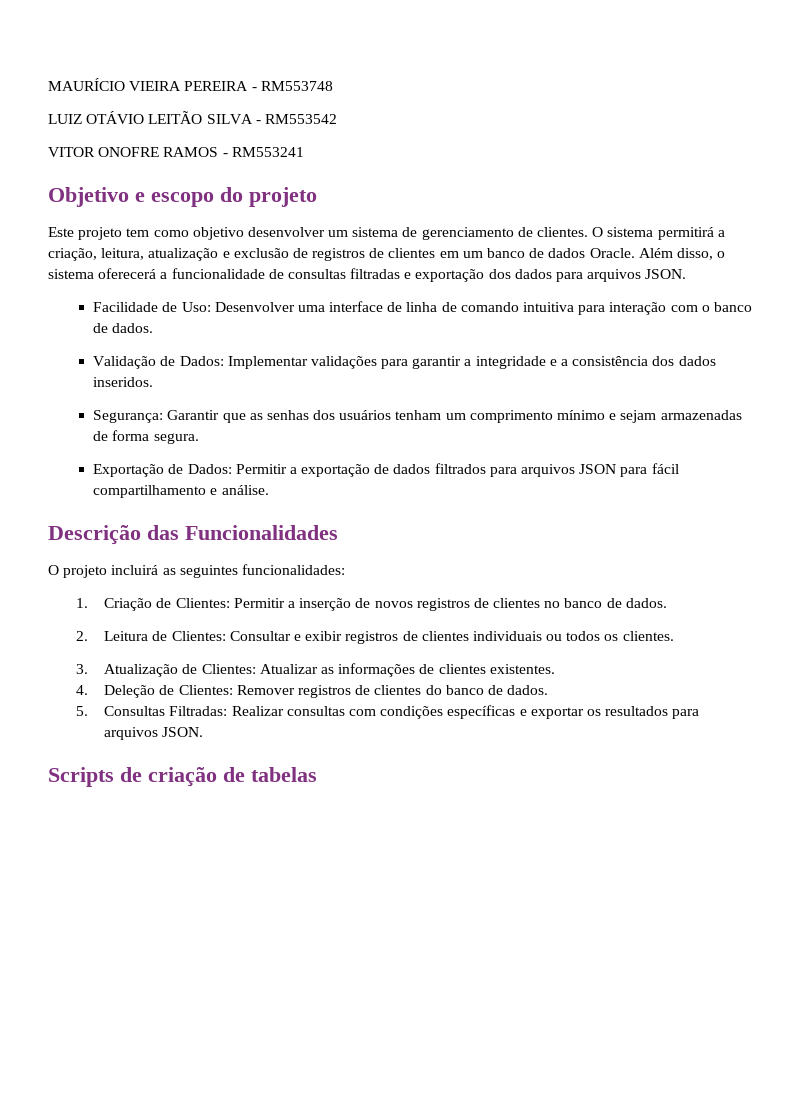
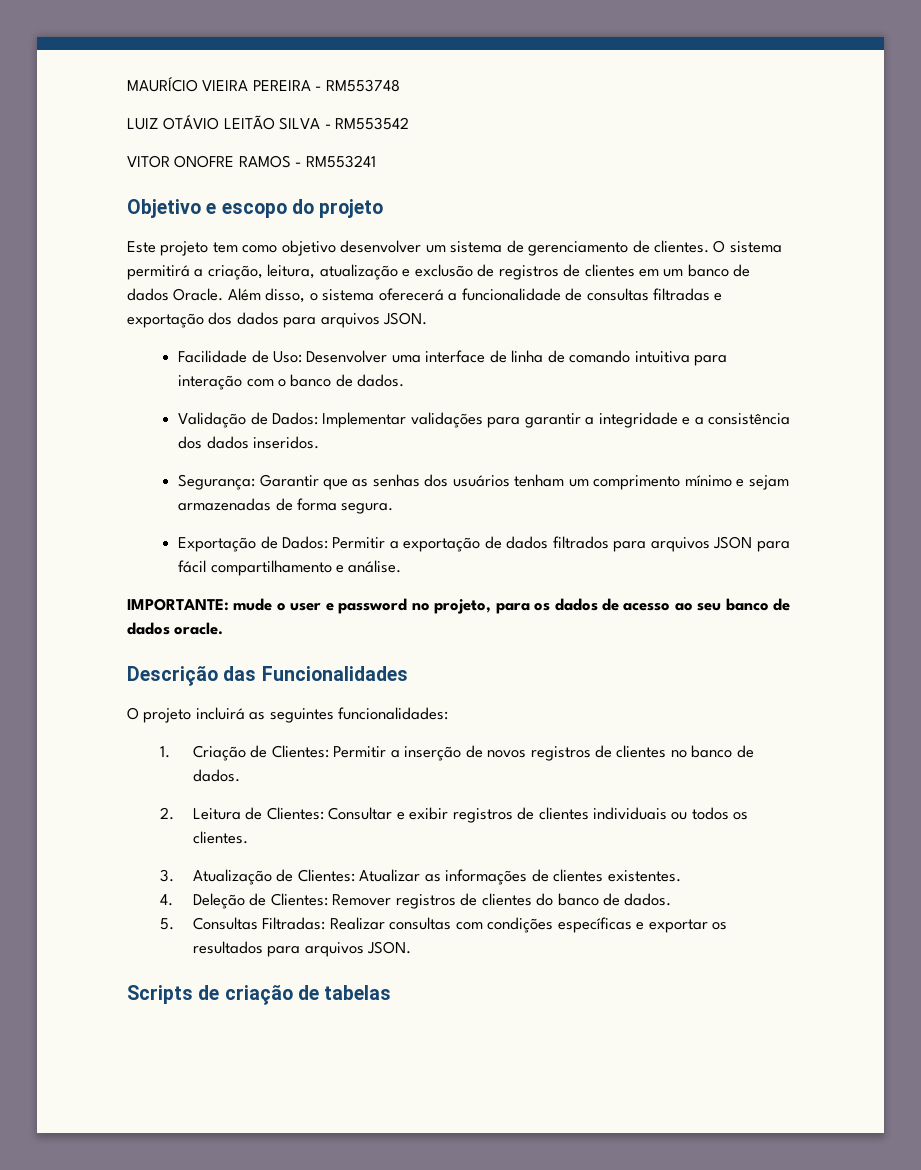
(269, 490) none -> [127,598,791,614] [127,622,224,635] // IMPORTANTE: mude o user e password no projeto, para os dados de acesso ao seu banco de dados oracle.

